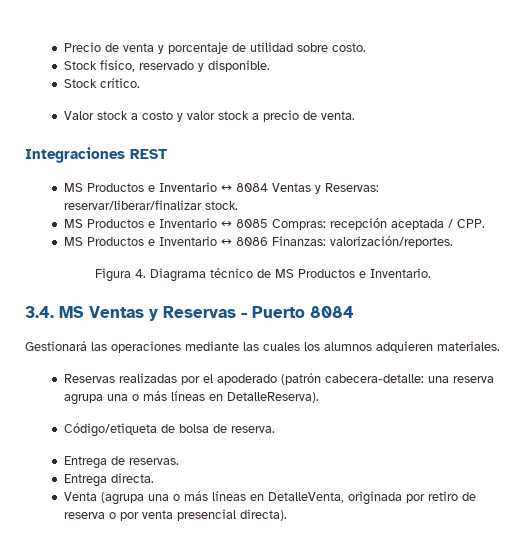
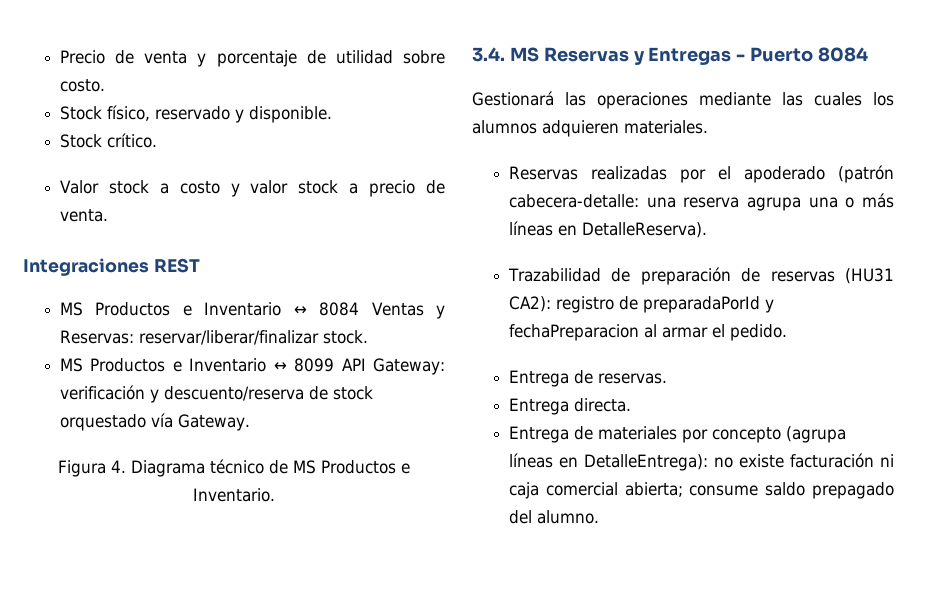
[235,218,485,230] [63,236,453,248] 8085 Compras: recepción aceptada / CPP. // MS Productos e Inventario ↔ 8086 Finanzas: valorización/reportes. -> [294,358,446,375] [60,385,374,403] [60,413,251,431] 8099 API Gateway: verificación y descuento/reserva de stock orquestado vía Gateway.
[89,306,236,321] Ventas y Reservas -> [543,47,732,65] Reservas y Entregas
[63,423,275,437] Código/etiqueta de bolsa de reserva. -> [508,267,894,285] [509,296,775,313] [509,324,788,341] Trazabilidad de preparación de reservas (HU31 CA2): registro de preparadaPorId y fechaPreparacion al armar el pedido.
[63,491,476,505] [63,509,287,521] Venta (agrupa una o más líneas en DetalleVenta, originada por retiro de reserva o por venta presencial directa). -> [509,426,847,443] [509,453,894,471] [509,482,894,499] [509,510,600,524] Entrega de materiales por concepto (agrupa líneas en DetalleEntrega): no existe facturación ni caja comercial abierta; consume saldo prepagado del alumno.

